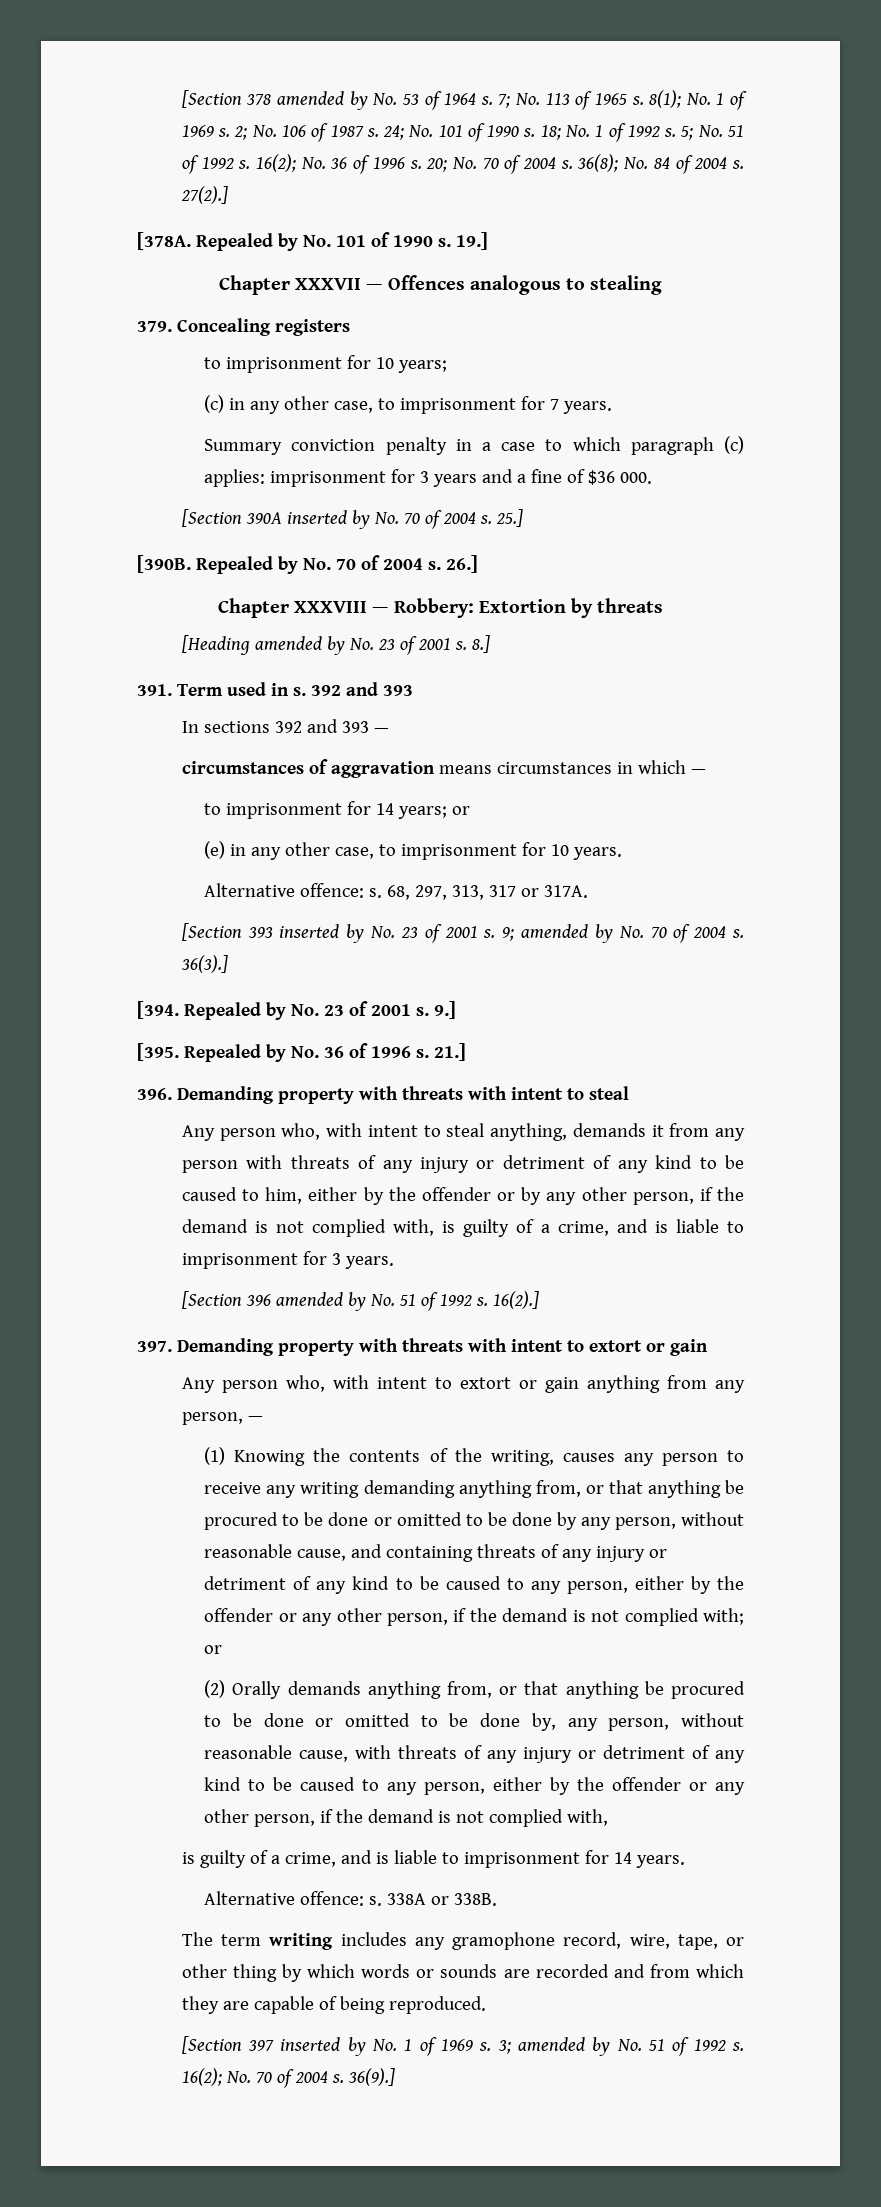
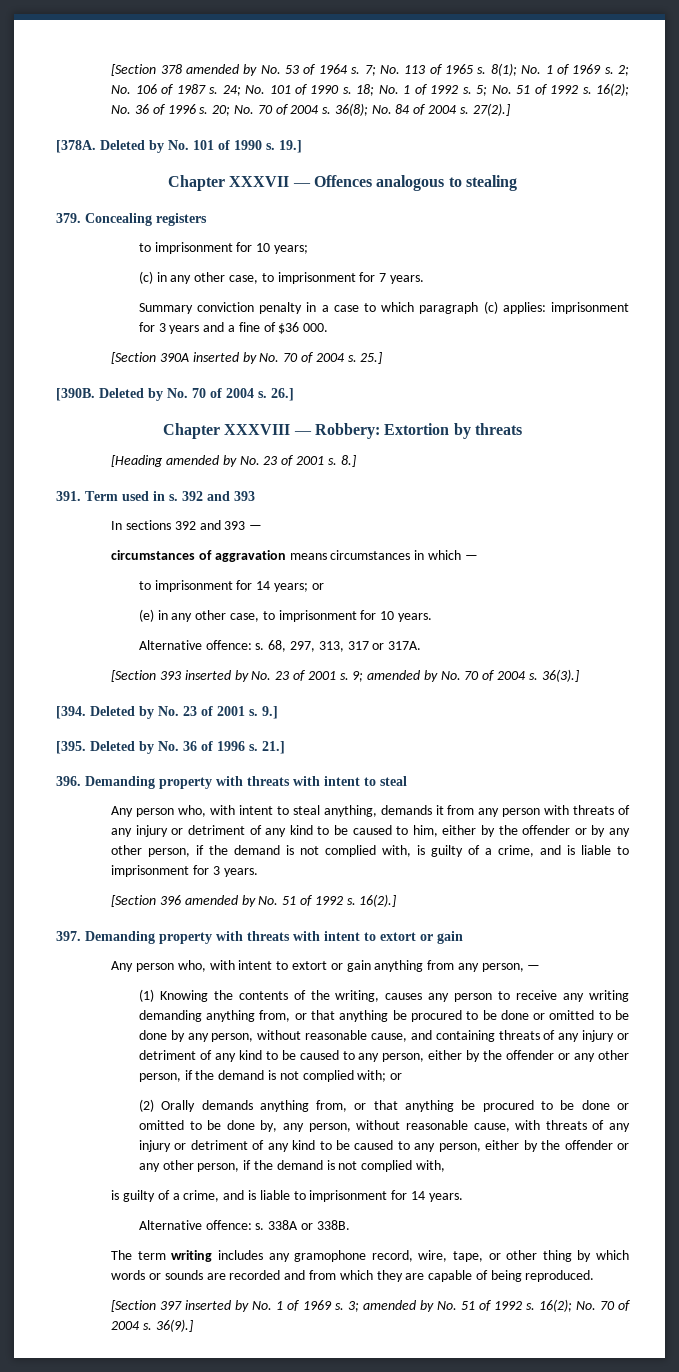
[196,233,273,251] Repealed -> [100,140,145,150] Deleted
[196,556,273,574] Repealed -> [99,388,144,398] Deleted
[184,1002,261,1020] Repealed -> [90,706,135,716] Deleted
[184,1044,261,1062] Repealed -> [90,741,135,751] Deleted

